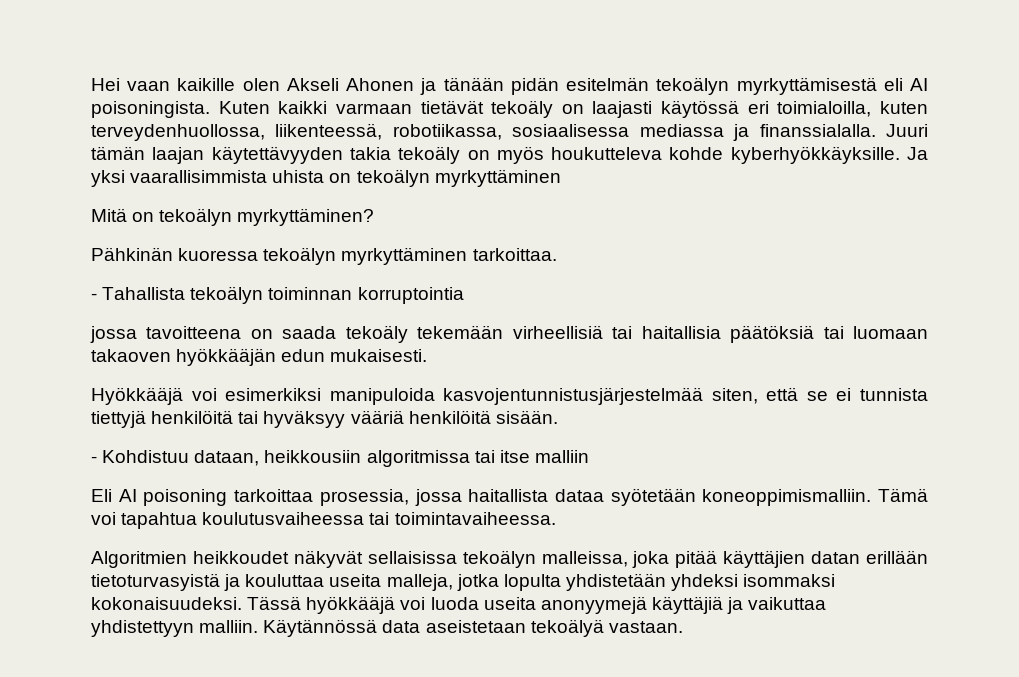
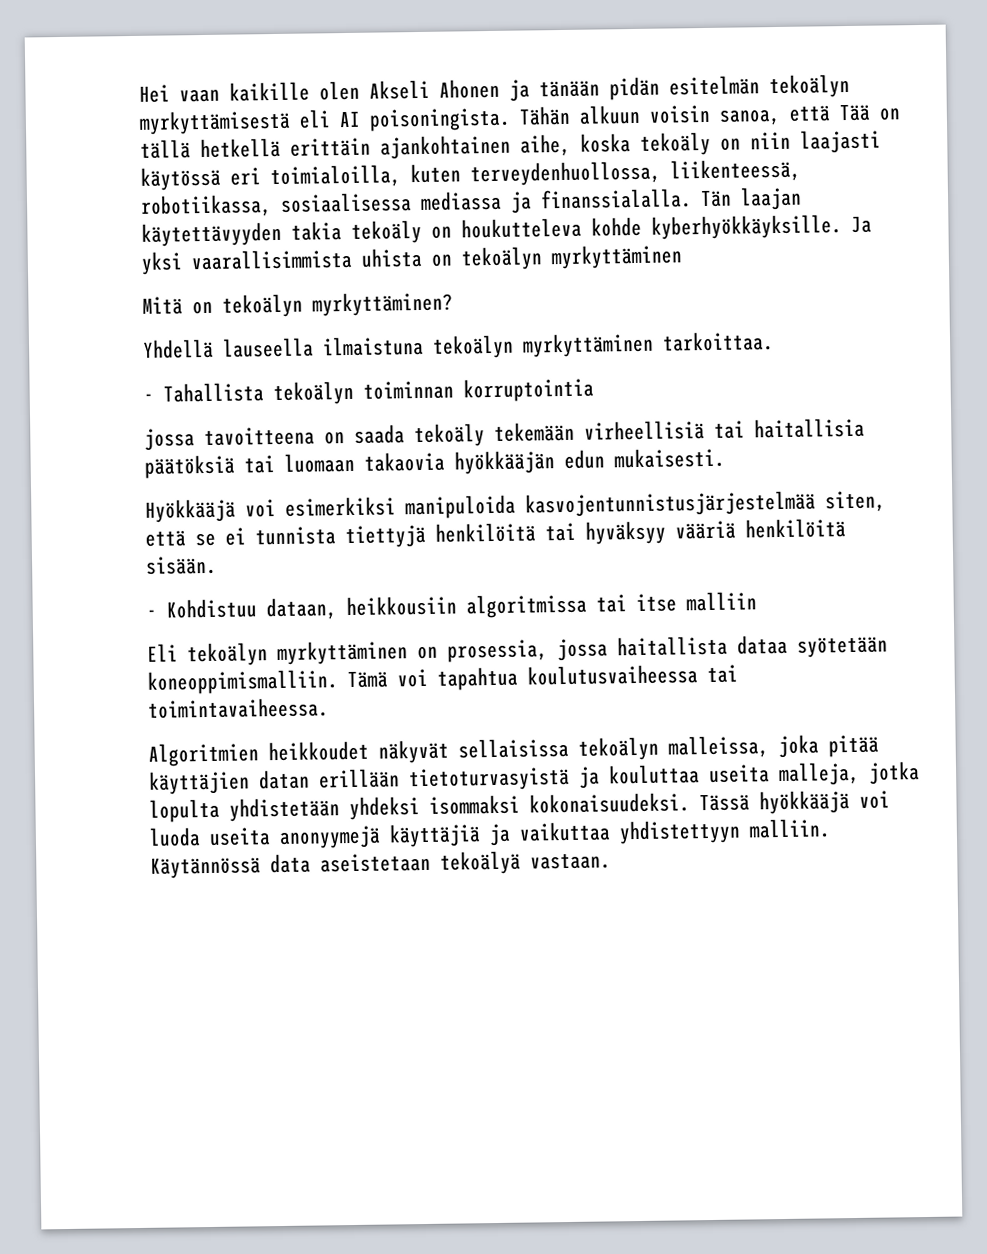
[218,100,584,118] Kuten kaikki varmaan tietävät tekoäly on -> [519,103,900,126] [140,131,791,160] Tähän alkuun voisin sanoa, että Tää on tällä hetkellä erittäin ajankohtainen aihe, koska tekoäly on niin
[886,124,929,137] [91,146,145,160] Juuri tämän -> [700,189,732,208] Tän
[496,146,544,164] myös -> (452, 232) none
[91,247,259,261] Pähkinän kuoressa -> [142,335,424,359] Yhdellä lauseella ilmaistuna
[91,349,171,362] takaoven -> [364,451,445,472] takaovia
[118,489,314,506] AI poisoning tarkoittaa -> [187,640,438,667] tekoälyn myrkyttäminen on

